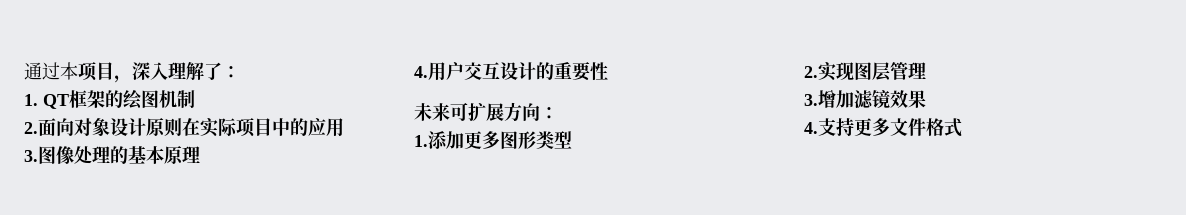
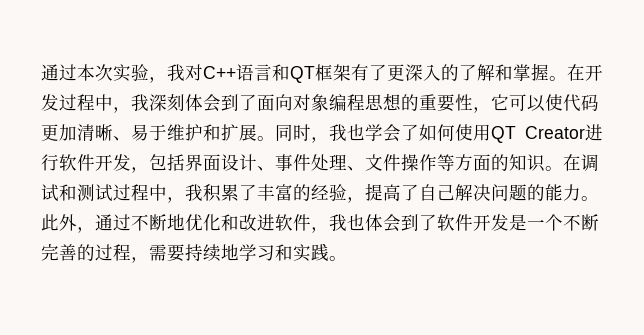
[78,62,240,83] [24,89,195,110] [24,118,344,137] [24,146,200,164] [414,62,608,81] [414,102,558,122] [414,131,572,149] [804,62,926,81] [804,90,926,109] [804,118,962,137] 项目，深入理解了： // 1. QT框架的绘图机制 // 2.面向对象设计原则在实际项目中的应用 // 3.图像处理的基本原理 // 4.用户交互设计的重要性 // 未来可扩展方向： // 1.添加更多图形类型 // 2.实现图层管理 // 3.增加滤镜效果 // 4.支持更多文件格式 -> [95,63,603,83] [41,93,599,113] [41,124,603,143] [41,154,599,173] [41,183,599,203] [41,214,599,233] [41,243,347,263] 次实验，我对C++语言和QT框架有了更深入的了解和掌握。在开发过程中，我深刻体会到了面向对象编程思想的重要性，它可以使代码更加清晰、易于维护和扩展。同时，我也学会了如何使用QT Creator进行软件开发，包括界面设计、事件处理、文件操作等方面的知识。在调试和测试过程中，我积累了丰富的经验，提高了自己解决问题的能力。此外，通过不断地优化和改进软件，我也体会到了软件开发是一个不断完善的过程，需要持续地学习和实践。

